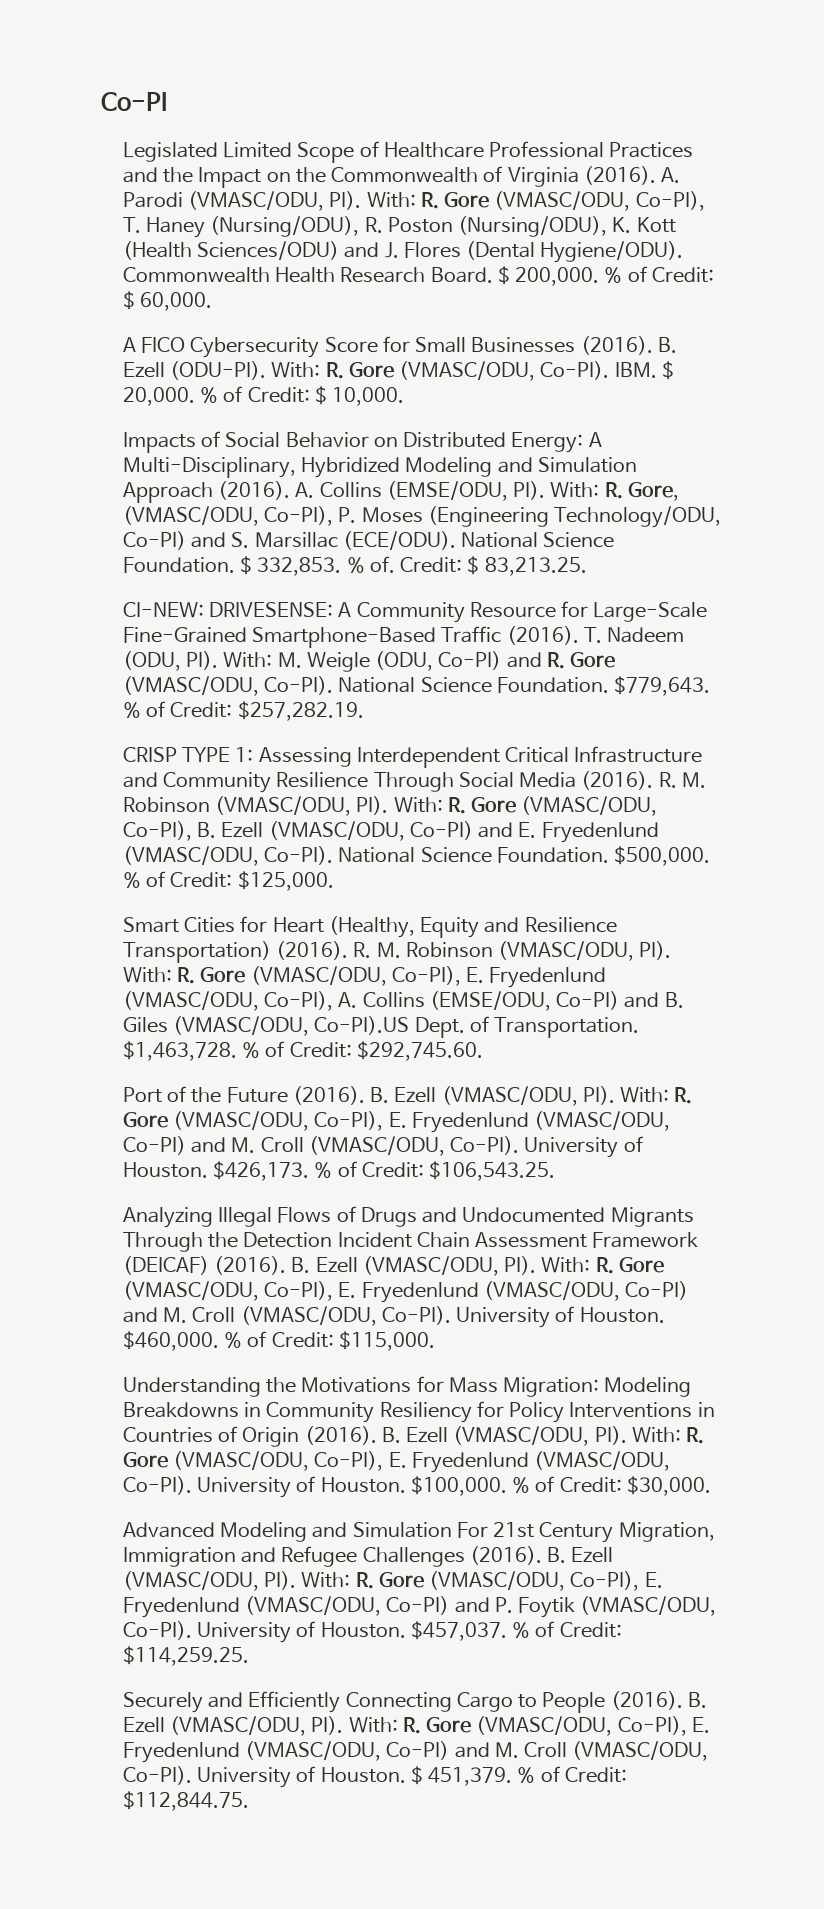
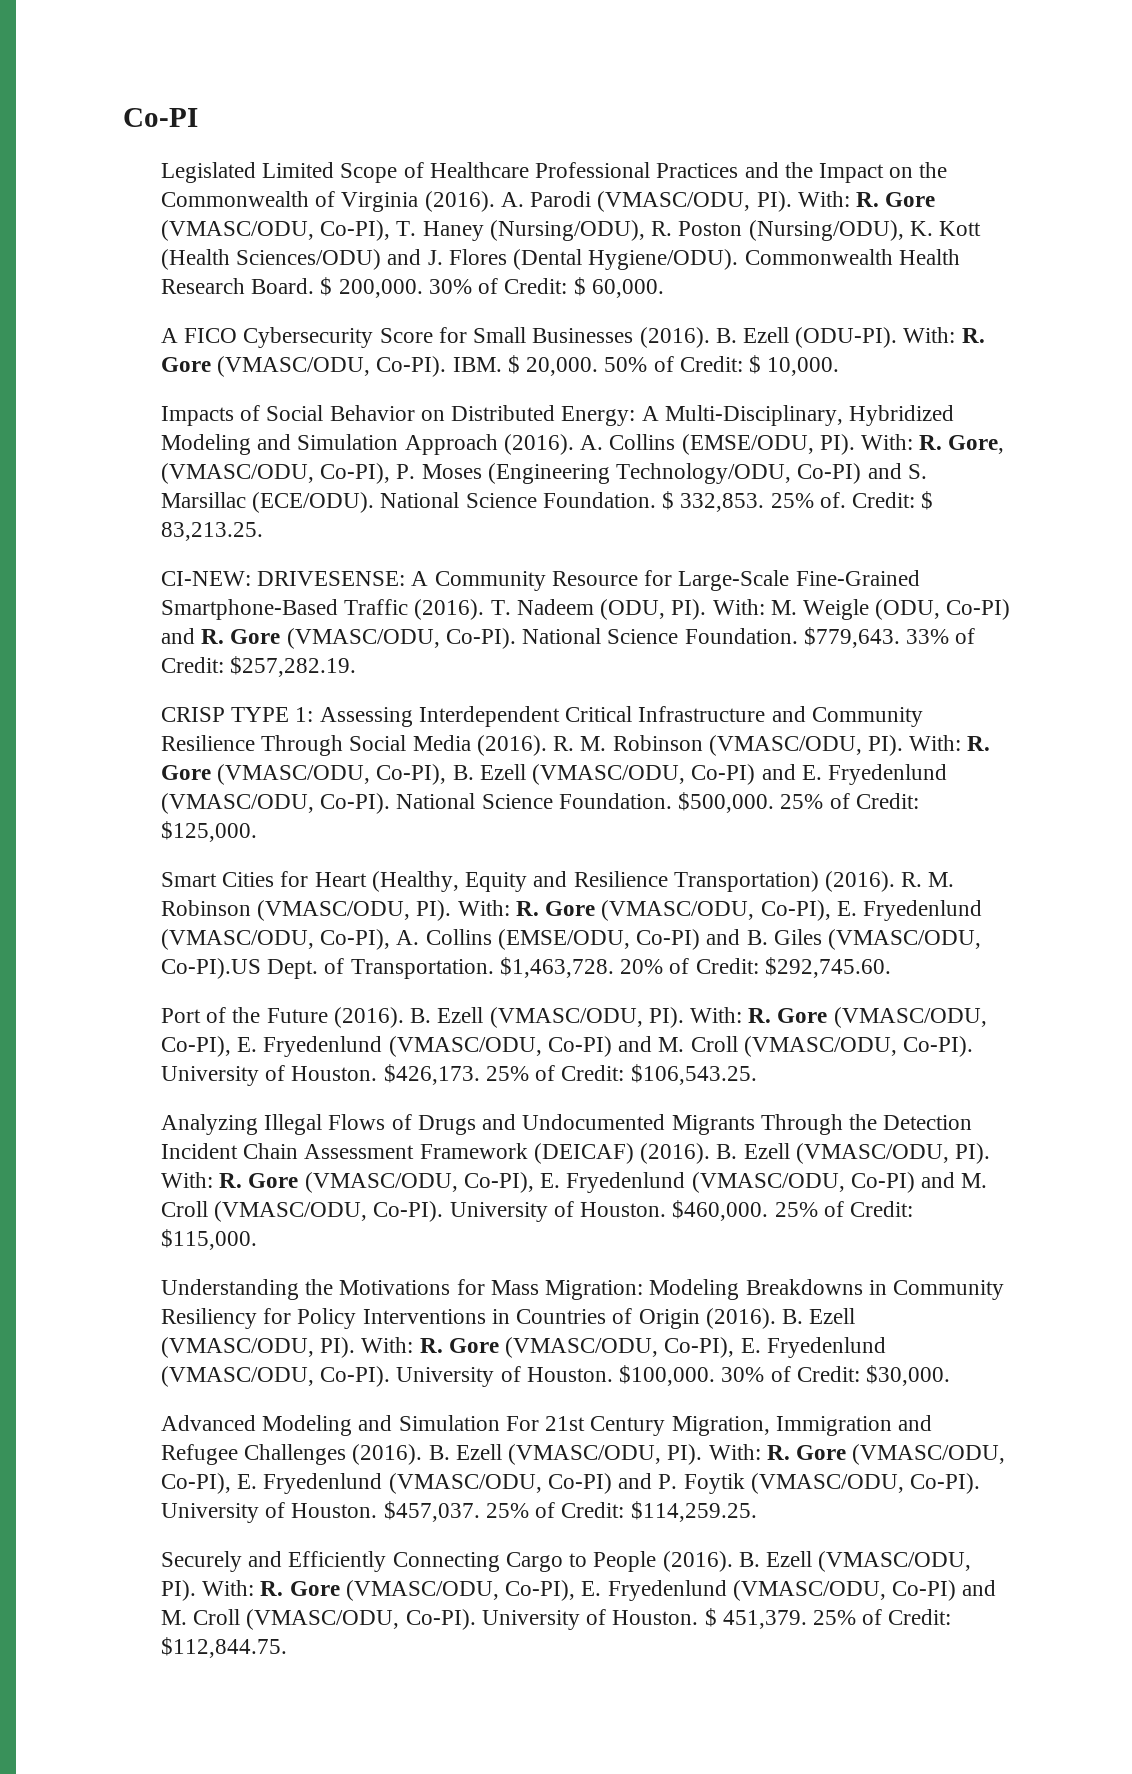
[604,267,623,283] % -> [428,279,472,294] 30%
[200,387,219,403] % -> [604,357,648,372] 50%
[346,557,365,573] % -> [770,493,814,508] 25%
[122,702,141,718] % -> [905,629,949,644] 33%
[122,872,141,888] % -> [780,794,824,809] 25%
[242,1042,261,1058] % -> [620,959,664,974] 20%
[314,1162,333,1178] % -> [485,1066,529,1081] 25%
[224,1332,243,1348] % -> [774,1202,818,1217] 25%
[512,1477,531,1493] % -> [721,1367,765,1382] 30%
[512,1622,531,1638] % -> [485,1503,529,1518] 25%
[517,1767,536,1783] % -> [812,1610,856,1625] 25%

